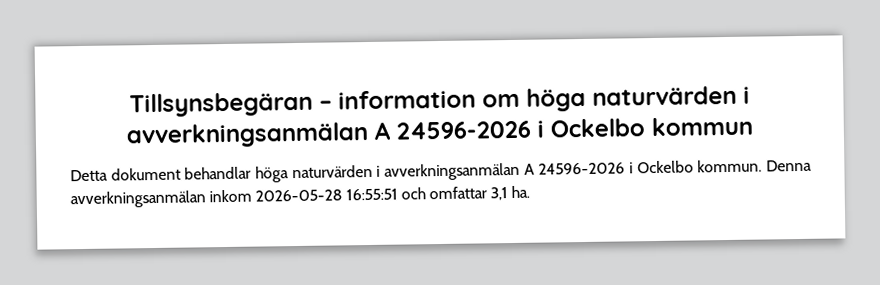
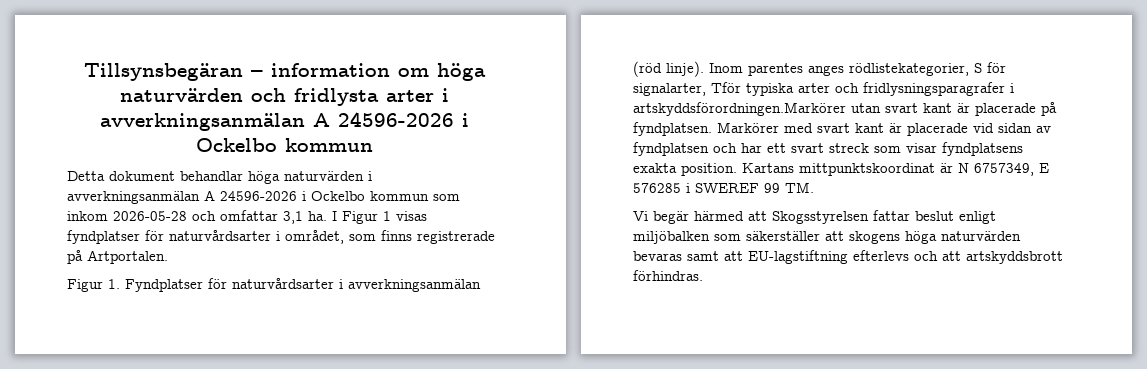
(737, 95) none -> [250,88,434,106] och fridlysta arter
[697,159,812,173] [70,190,206,209] kommun. Denna avverkningsanmälan -> [370,191,460,201] kommun som
[345,188,398,201] 16:55:51 -> (187, 216) none
(531, 192) none -> [332,211,427,224] [67,230,495,244] [67,250,168,264] [67,278,481,292] [633,61,1006,77] [633,82,1014,96] [633,102,1057,116] [633,122,1051,136] [633,142,1023,156] [633,163,1049,176] [633,182,814,193] [633,210,996,224] [633,231,1021,244] [633,250,1063,264] [633,270,703,281] I Figur 1 visas fyndplatser för naturvårdsarter i området, som finns registrerade på Artportalen. // Figur 1. Fyndplatser för naturvårdsarter i avverkningsanmälan (röd linje). Inom parentes anges rödlistekategorier, S för signalarter, Tför typiska arter och fridlysningsparagrafer i artskyddsförordningen.Markörer utan svart kant är placerade på fyndplatsen. Markörer med svart kant är placerade vid sidan av fyndplatsen och har ett svart streck som visar fyndplatsens exakta position. Kartans mittpunktskoordinat är N 6757349, E 576285 i SWEREF 99 TM. // Vi begär härmed att Skogsstyrelsen fattar beslut enligt miljöbalken som säkerställer att skogens höga naturvärden bevaras samt att EU-lagstiftning efterlevs och att artskyddsbrott förhindras.

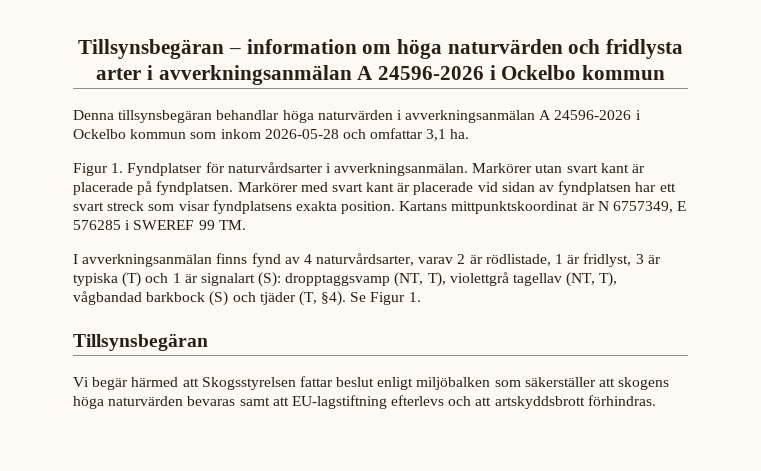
[67,171,175,181] Detta dokument -> [73,110,213,123] Denna tillsynsbegäran
[332,211,427,224] [67,230,495,244] [67,250,168,264] I Figur 1 visas fyndplatser för naturvårdsarter i området, som finns registrerade på Artportalen. -> (470, 134) none
[348,279,481,292] [633,61,1006,77] [633,82,1014,96] [633,102,846,116] avverkningsanmälan (röd linje). Inom parentes anges rödlistekategorier, S för signalarter, Tför typiska arter och fridlysningsparagrafer i artskyddsförordningen.Markörer -> [334,163,533,176] avverkningsanmälan. Markörer
[713,143,737,153] och -> (632, 188) none
(814, 187) none -> [73,253,661,267] [73,272,618,287] [73,291,421,306] [73,333,208,351] // I avverkningsanmälan finns fynd av 4 naturvårdsarter, varav 2 är rödlistade, 1 är fridlyst, 3 är typiska (T) och 1 är signalart (S): dropptaggsvamp (NT, T), violettgrå tagellav (NT, T), vågbandad barkbock (S) och tjäder (T, §4). Se Figur 1. // Tillsynsbegäran

